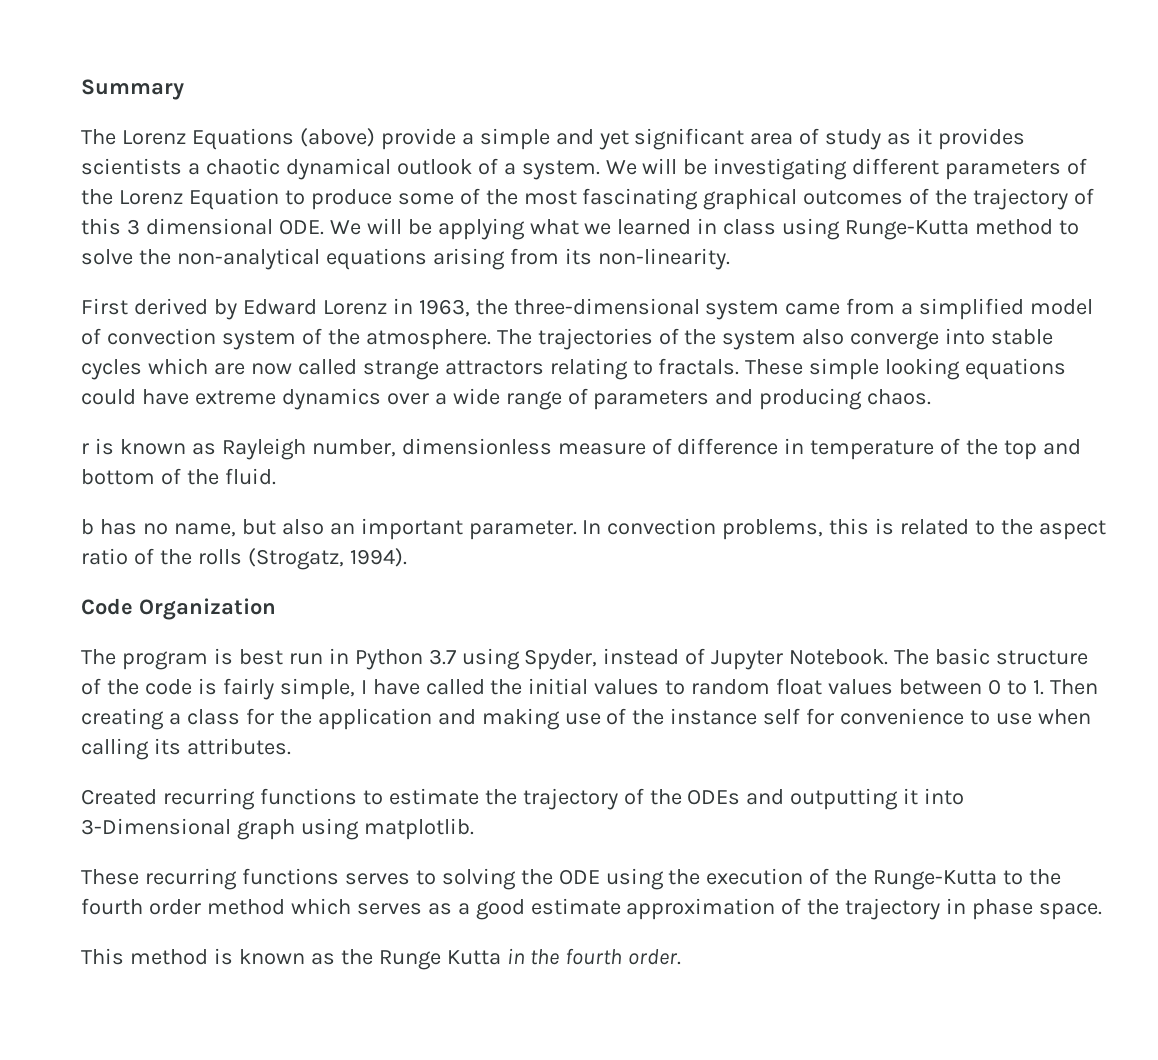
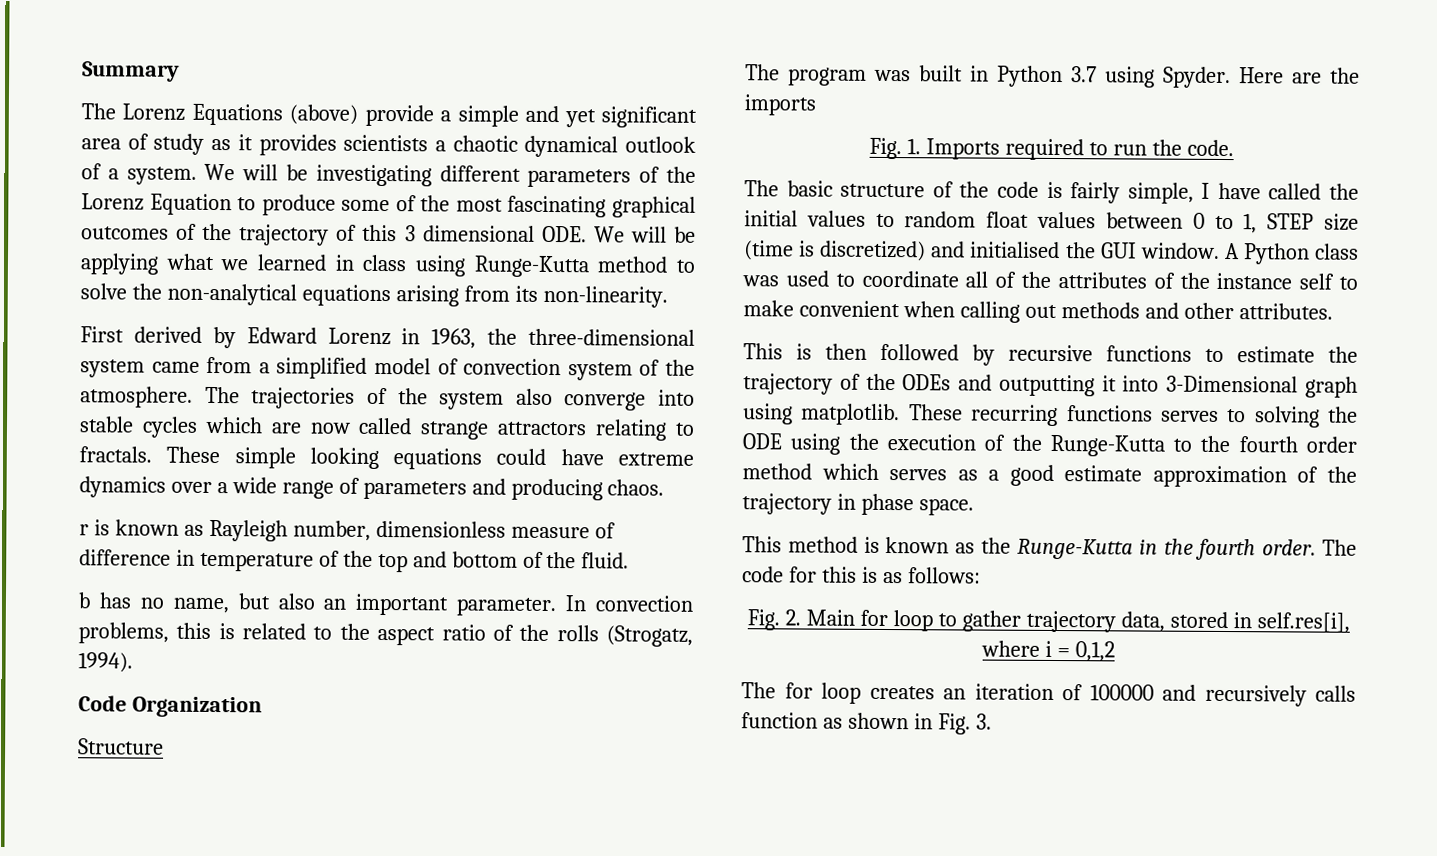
(276, 609) none -> [78,738,164,755] // Structure
[213,648,323,665] is best run -> [874,65,963,82] was built
[524,648,889,670] Spyder, instead of Jupyter Notebook. -> [1163,66,1360,89] [744,94,816,116] [869,137,1234,161] Spyder. Here are the imports // Fig. 1. Imports required to run the code. //
[1032,679,1098,695] [81,708,1091,730] [81,738,291,760] [81,788,255,810] 1. Then creating a class for the application and making use of the instance self for convenience to use when calling its attributes. // Created recurring -> [1243,213,1359,234] [743,240,1359,265] [742,270,1358,290] [743,300,1333,323] [743,343,1093,366] 1, STEP size (time is discretized) and initialised the GUI window. A Python class was used to coordinate all of the attributes of the instance self to make convenient when calling out methods and other attributes. // This is then followed by recursive
(474, 829) // -> (901, 414) none
[378,950,501,970] Runge Kutta -> [1016,538,1133,560] Runge-Kutta
(682, 957) none -> [1322,539,1357,556] [742,566,981,584] [747,609,1350,633] [981,640,1115,662] [741,682,1356,707] [741,712,992,735] The code for this is as follows: // Fig. 2. Main for loop to gather trajectory data, stored in self.res[i], where i = 0,1,2 // The for loop creates an iteration of 100000 and recursively calls function as shown in Fig. 3.

